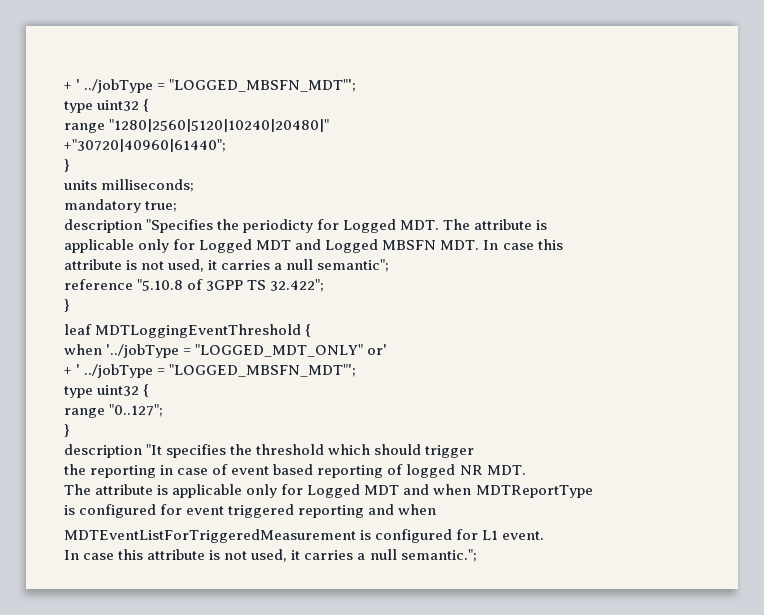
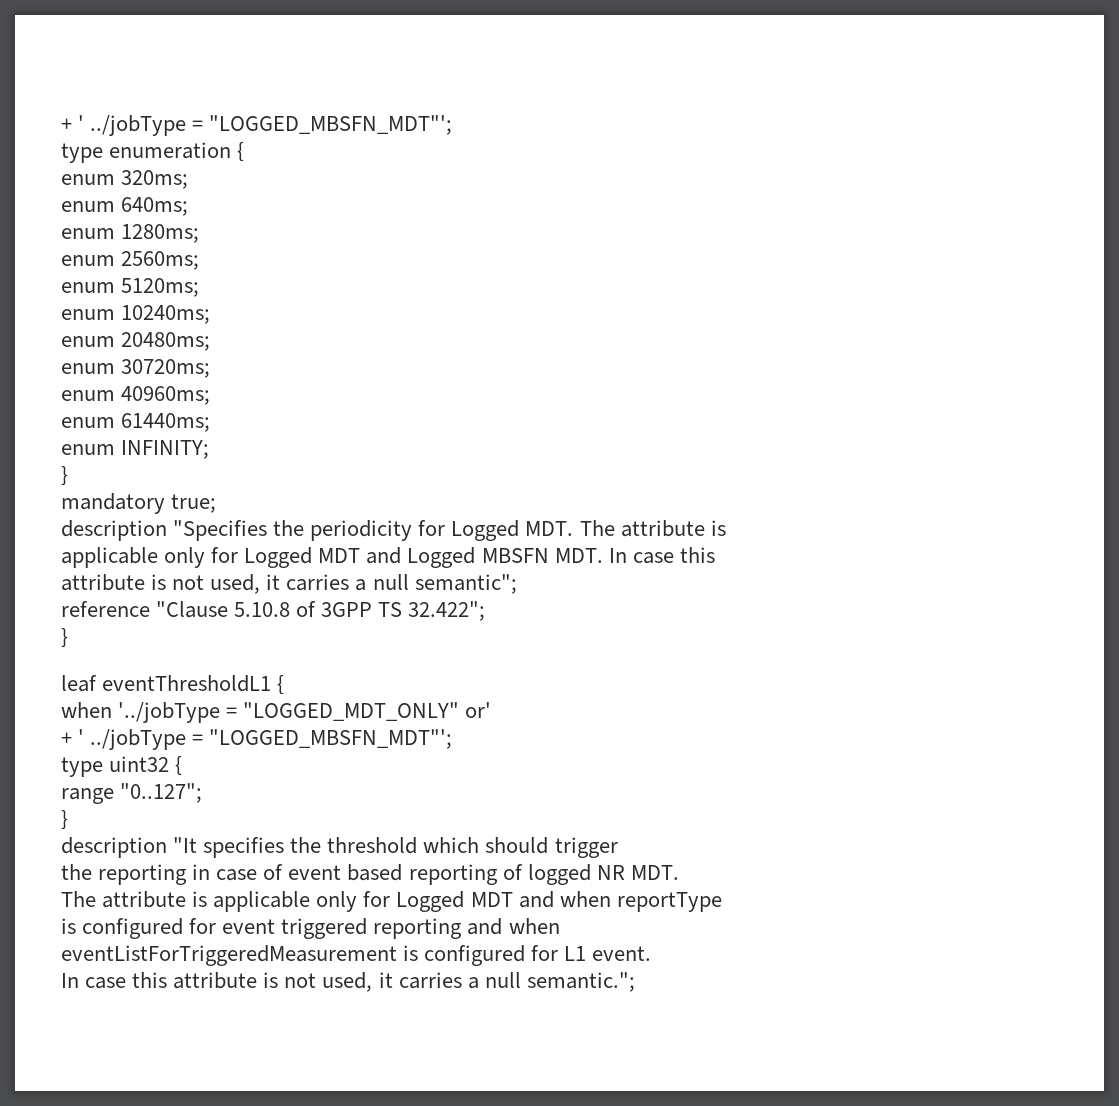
[64,79,357,93] [64,99,150,113] [64,119,330,133] [64,139,226,152] [64,159,70,172] [64,179,195,192] + ' ../jobType = "LOGGED_MBSFN_MDT"'; // type uint32 { // range "1280|2560|5120|10240|20480|" // +"30720|40960|61440"; // } // units milliseconds; -> [61,115,453,136] [61,142,245,163] [61,170,189,189] [61,197,189,216] [61,224,200,243] [61,251,200,270] [61,278,200,297] [61,305,211,324] [61,332,211,351] [61,359,211,378] [61,386,211,405] [61,413,211,432] [61,440,210,459] [61,466,68,486] + ' ../jobType = "LOGGED_MBSFN_MDT"'; // type enumeration { // enum 320ms; // enum 640ms; // enum 1280ms; // enum 2560ms; // enum 5120ms; // enum 10240ms; // enum 20480ms; // enum 30720ms; // enum 40960ms; // enum 61440ms; // enum INFINITY; // }
[243,219,314,233] periodicty -> [310,520,413,541] periodicity
[137,279,184,291] "5.10.8 -> [156,601,291,618] "Clause 5.10.8
[95,324,302,338] MDTLoggingEventThreshold -> [102,675,272,692] eventThresholdL1
[475,485,593,498] MDTReportType -> [616,892,722,912] reportType
[64,529,356,543] MDTEventListForTriggeredMeasurement -> [61,945,397,966] eventListForTriggeredMeasurement

